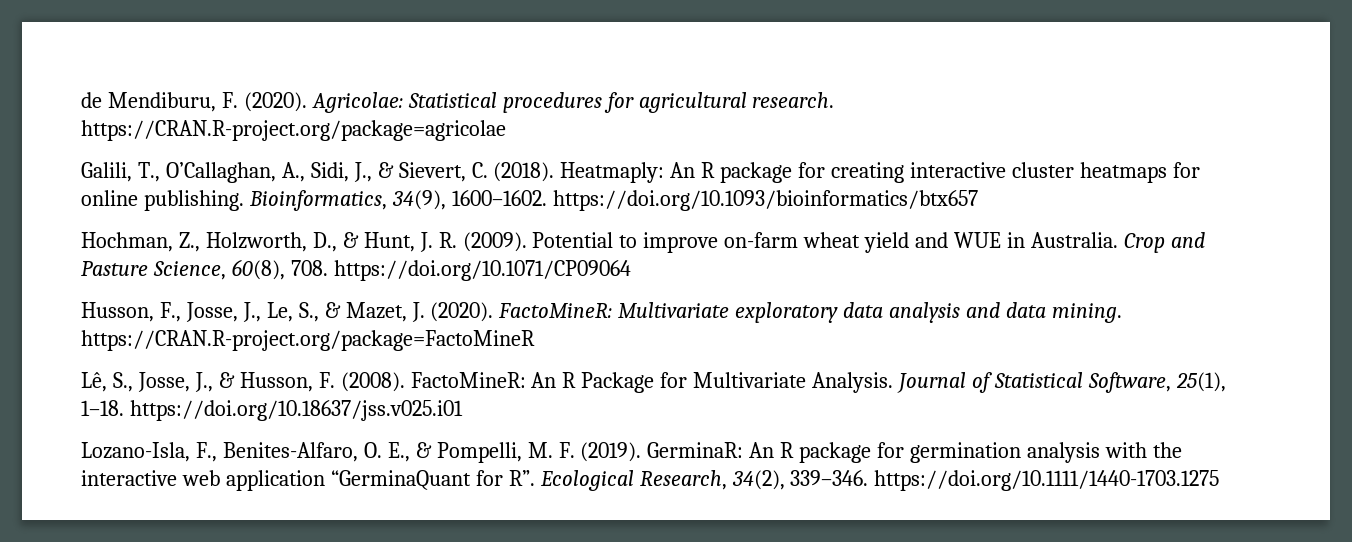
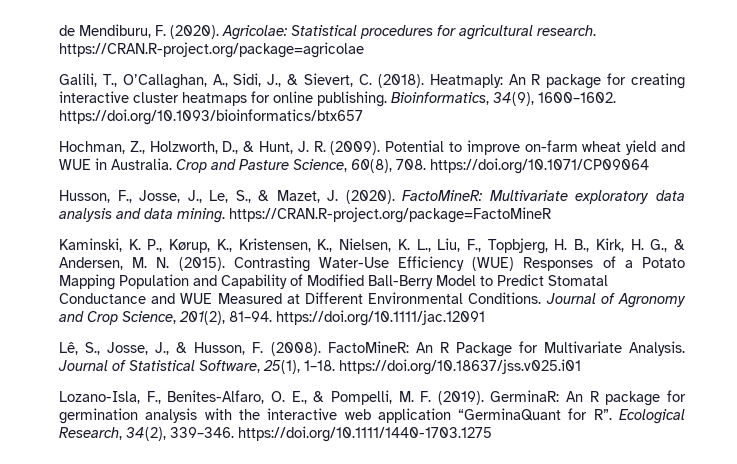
(535, 340) none -> [59,238,685,254] [59,256,685,272] [59,274,608,290] [59,292,686,308] [59,310,485,326] // Kaminski, K. P., Kørup, K., Kristensen, K., Nielsen, K. L., Liu, F., Topbjerg, H. B., Kirk, H. G., & Andersen, M. N. (2015). Contrasting Water-Use Efficiency (WUE) Responses of a Potato Mapping Population and Capability of Modified Ball-Berry Model to Predict Stomatal Conductance and WUE Measured at Different Environmental Conditions. Journal of Agronomy and Crop Science, 201(2), 81–94. https://doi.org/10.1111/jac.12091

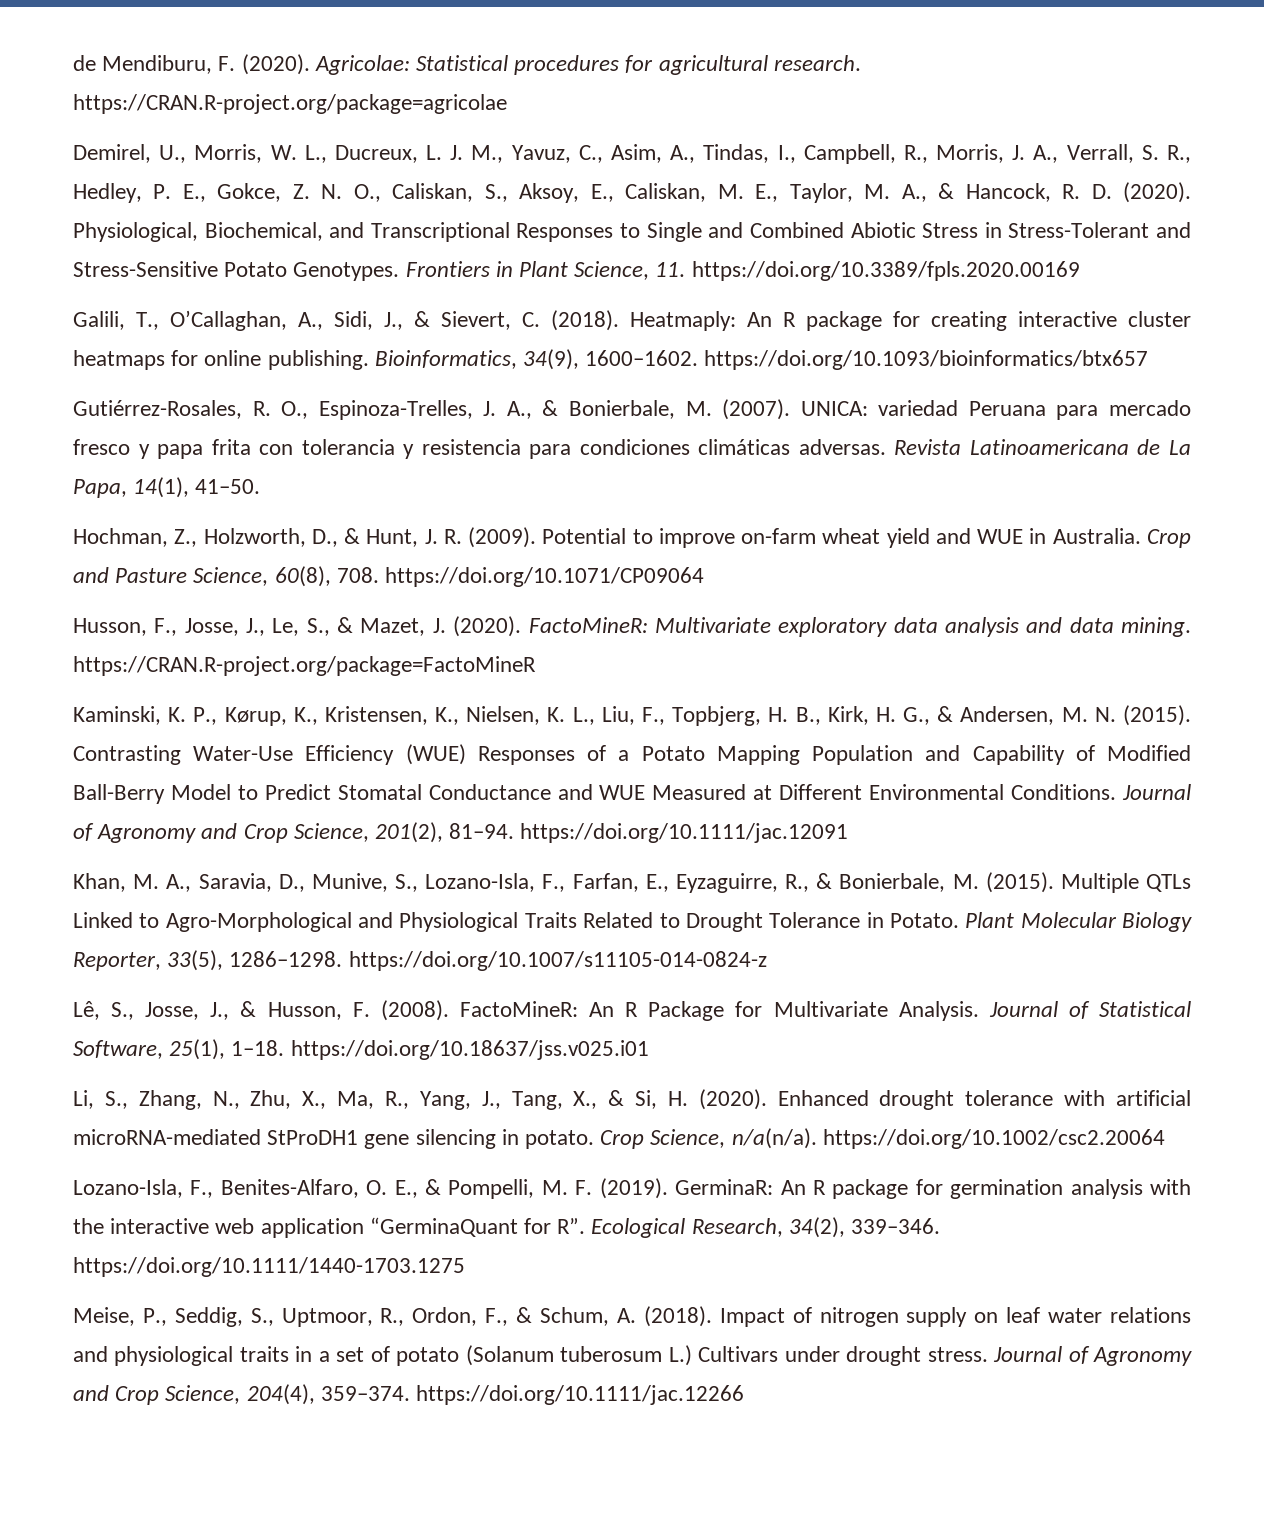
(364, 50) none -> [73,144,1191,164] [73,182,1191,203] [73,222,1192,242] [73,261,1080,281] // Demirel, U., Morris, W. L., Ducreux, L. J. M., Yavuz, C., Asim, A., Tindas, I., Campbell, R., Morris, J. A., Verrall, S. R., Hedley, P. E., Gokce, Z. N. O., Caliskan, S., Aksoy, E., Caliskan, M. E., Taylor, M. A., & Hancock, R. D. (2020). Physiological, Biochemical, and Transcriptional Responses to Single and Combined Abiotic Stress in Stress-Tolerant and Stress-Sensitive Potato Genotypes. Frontiers in Plant Science, 11. https://doi.org/10.3389/fpls.2020.00169
(363, 117) none -> [73,399,1191,420] [73,439,1191,459] [73,477,261,498] // Gutiérrez-Rosales, R. O., Espinoza-Trelles, J. A., & Bonierbale, M. (2007). UNICA: variedad Peruana para mercado fresco y papa frita con tolerancia y resistencia para condiciones climáticas adversas. Revista Latinoamericana de La Papa, 14(1), 41–50.
(485, 318) none -> [73,872,1191,893] [73,912,1193,932] [73,950,767,971] // Khan, M. A., Saravia, D., Munive, S., Lozano-Isla, F., Farfan, E., Eyzaguirre, R., & Bonierbale, M. (2015). Multiple QTLs Linked to Agro-Morphological and Physiological Traits Related to Drought Tolerance in Potato. Plant Molecular Biology Reporter, 33(5), 1286–1298. https://doi.org/10.1007/s11105-014-0824-z
(581, 367) none -> [73,1089,1192,1110] [73,1128,1165,1149] // Li, S., Zhang, N., Zhu, X., Ma, R., Yang, J., Tang, X., & Si, H. (2020). Enhanced drought tolerance with artificial microRNA-mediated StProDH1 gene silencing in potato. Crop Science, n/a(n/a). https://doi.org/10.1002/csc2.20064
(492, 434) none -> [73,1306,1192,1327] [73,1345,1192,1366] [73,1384,745,1405] // Meise, P., Seddig, S., Uptmoor, R., Ordon, F., & Schum, A. (2018). Impact of nitrogen supply on leaf water relations and physiological traits in a set of potato (Solanum tuberosum L.) Cultivars under drought stress. Journal of Agronomy and Crop Science, 204(4), 359–374. https://doi.org/10.1111/jac.12266

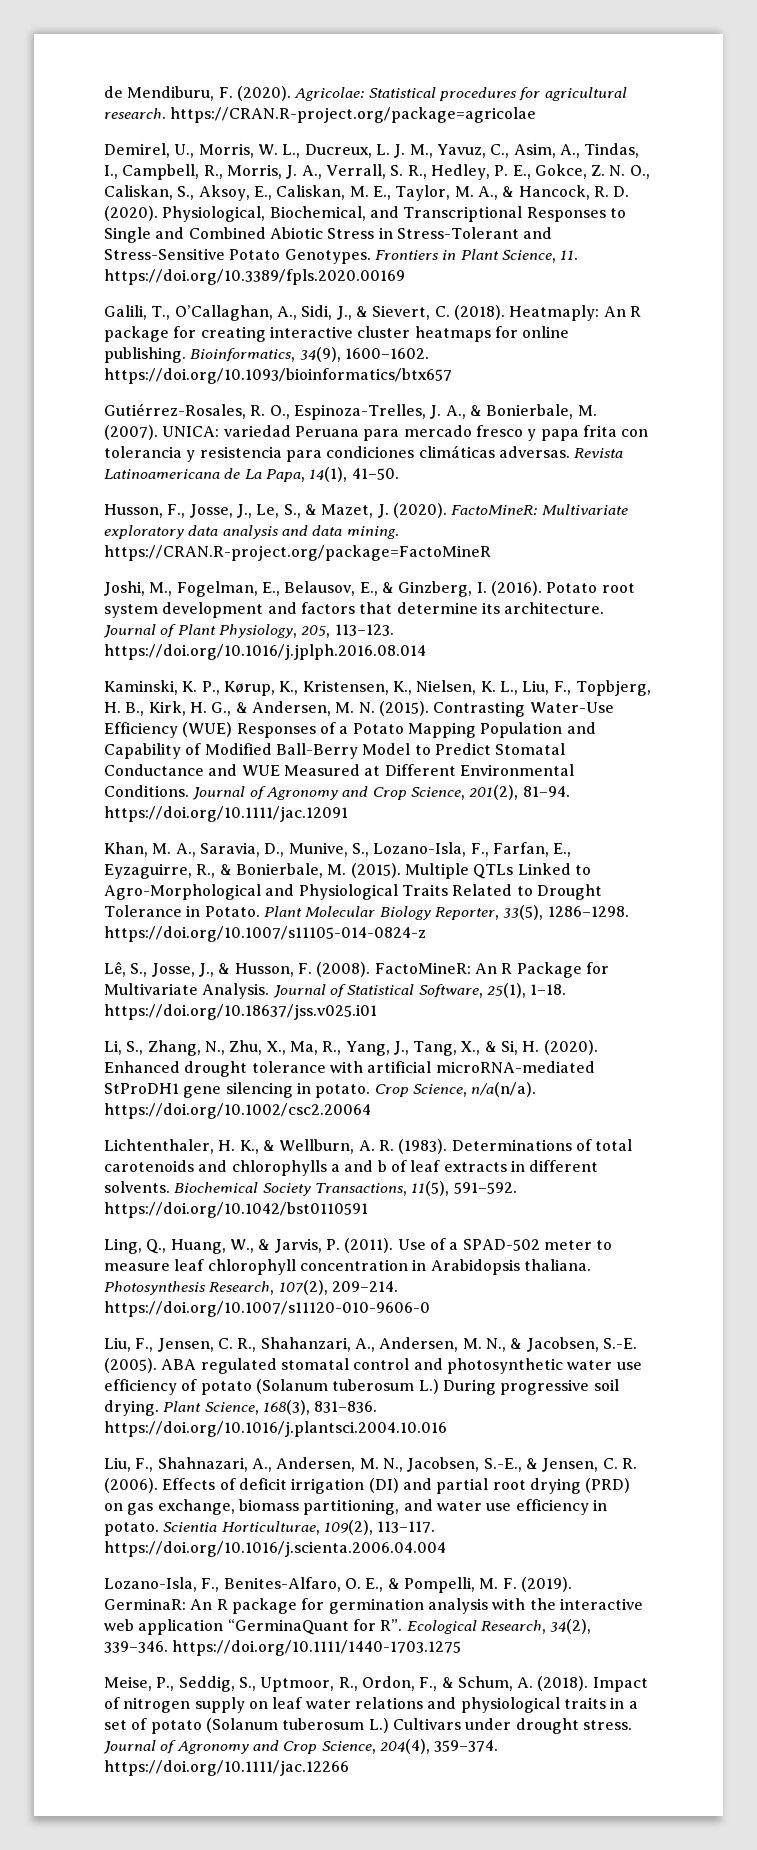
[73,527,1192,548] [73,566,705,587] // Hochman, Z., Holzworth, D., & Hunt, J. R. (2009). Potential to improve on-farm wheat yield and WUE in Australia. Crop and Pasture Science, 60(8), 708. https://doi.org/10.1071/CP09064 -> (399, 474) none
(536, 666) none -> [104,581,635,597] [104,602,605,618] [103,624,394,638] [104,644,426,660] // Joshi, M., Fogelman, E., Belausov, E., & Ginzberg, I. (2016). Potato root system development and factors that determine its architecture. Journal of Plant Physiology, 205, 113–123. https://doi.org/10.1016/j.jplph.2016.08.014
(1165, 1139) none -> [104,1139,633,1154] [104,1160,599,1176] [104,1181,517,1196] [104,1202,368,1218] [104,1238,613,1254] [104,1259,591,1275] [104,1280,398,1295] [104,1301,430,1317] [104,1337,637,1352] [104,1358,642,1374] [104,1379,619,1395] [104,1400,378,1416] [104,1421,447,1437] [104,1457,637,1472] [104,1478,631,1494] [104,1499,607,1515] [104,1520,436,1536] [104,1541,446,1557] // Lichtenthaler, H. K., & Wellburn, A. R. (1983). Determinations of total carotenoids and chlorophylls a and b of leaf extracts in different solvents. Biochemical Society Transactions, 11(5), 591–592. https://doi.org/10.1042/bst0110591 // Ling, Q., Huang, W., & Jarvis, P. (2011). Use of a SPAD-502 meter to measure leaf chlorophyll concentration in Arabidopsis thaliana. Photosynthesis Research, 107(2), 209–214. https://doi.org/10.1007/s11120-010-9606-0 // Liu, F., Jensen, C. R., Shahanzari, A., Andersen, M. N., & Jacobsen, S.-E. (2005). ABA regulated stomatal control and photosynthetic water use efficiency of potato (Solanum tuberosum L.) During progressive soil drying. Plant Science, 168(3), 831–836. https://doi.org/10.1016/j.plantsci.2004.10.016 // Liu, F., Shahnazari, A., Andersen, M. N., Jacobsen, S.-E., & Jensen, C. R. (2006). Effects of deficit irrigation (DI) and partial root drying (PRD) on gas exchange, biomass partitioning, and water use efficiency in potato. Scientia Horticulturae, 109(2), 113–117. https://doi.org/10.1016/j.scienta.2006.04.004

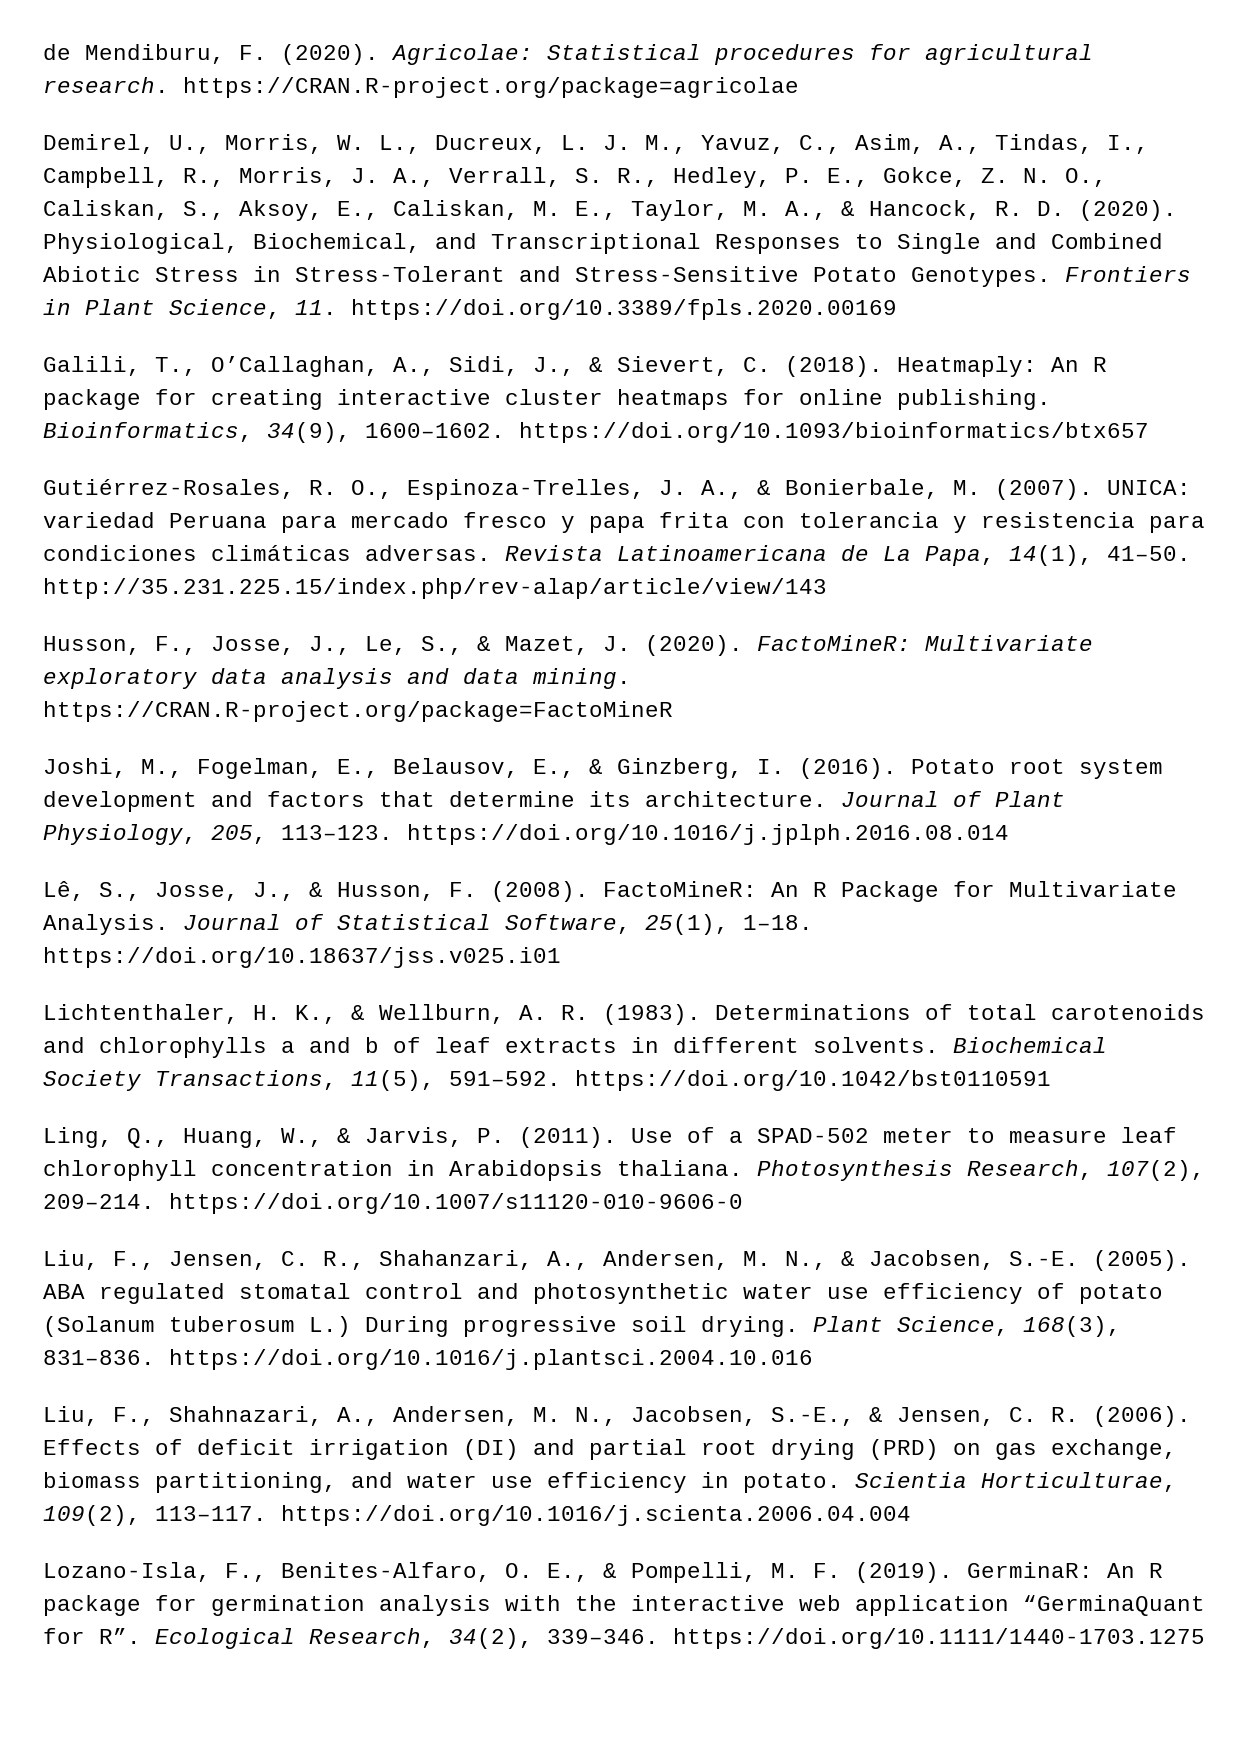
(399, 474) none -> [43,578,827,599] http://35.231.225.15/index.php/rev-alap/article/view/143
[104,680,651,696] [104,701,614,717] [104,722,596,738] [104,743,566,759] [104,764,574,776] [104,785,570,800] [104,806,348,822] [104,842,572,857] [104,863,591,879] [104,884,602,900] [104,905,629,920] [104,926,426,942] // Kaminski, K. P., Kørup, K., Kristensen, K., Nielsen, K. L., Liu, F., Topbjerg, H. B., Kirk, H. G., & Andersen, M. N. (2015). Contrasting Water-Use Efficiency (WUE) Responses of a Potato Mapping Population and Capability of Modified Ball-Berry Model to Predict Stomatal Conductance and WUE Measured at Different Environmental Conditions. Journal of Agronomy and Crop Science, 201(2), 81–94. https://doi.org/10.1111/jac.12091 // Khan, M. A., Saravia, D., Munive, S., Lozano-Isla, F., Farfan, E., Eyzaguirre, R., & Bonierbale, M. (2015). Multiple QTLs Linked to Agro-Morphological and Physiological Traits Related to Drought Tolerance in Potato. Plant Molecular Biology Reporter, 33(5), 1286–1298. https://doi.org/10.1007/s11105-014-0824-z -> (1009, 834) none
[104,1040,598,1056] [104,1061,595,1077] [104,1082,537,1098] [104,1103,371,1119] // Li, S., Zhang, N., Zhu, X., Ma, R., Yang, J., Tang, X., & Si, H. (2020). Enhanced drought tolerance with artificial microRNA-mediated StProDH1 gene silencing in potato. Crop Science, n/a(n/a). https://doi.org/10.1002/csc2.20064 -> (561, 957) none
[104,1676,648,1692] [104,1697,638,1713] [104,1718,632,1734] [103,1739,499,1754] [104,1760,349,1776] // Meise, P., Seddig, S., Uptmoor, R., Ordon, F., & Schum, A. (2018). Impact of nitrogen supply on leaf water relations and physiological traits in a set of potato (Solanum tuberosum L.) Cultivars under drought stress. Journal of Agronomy and Crop Science, 204(4), 359–374. https://doi.org/10.1111/jac.12266 -> (1205, 1638) none

